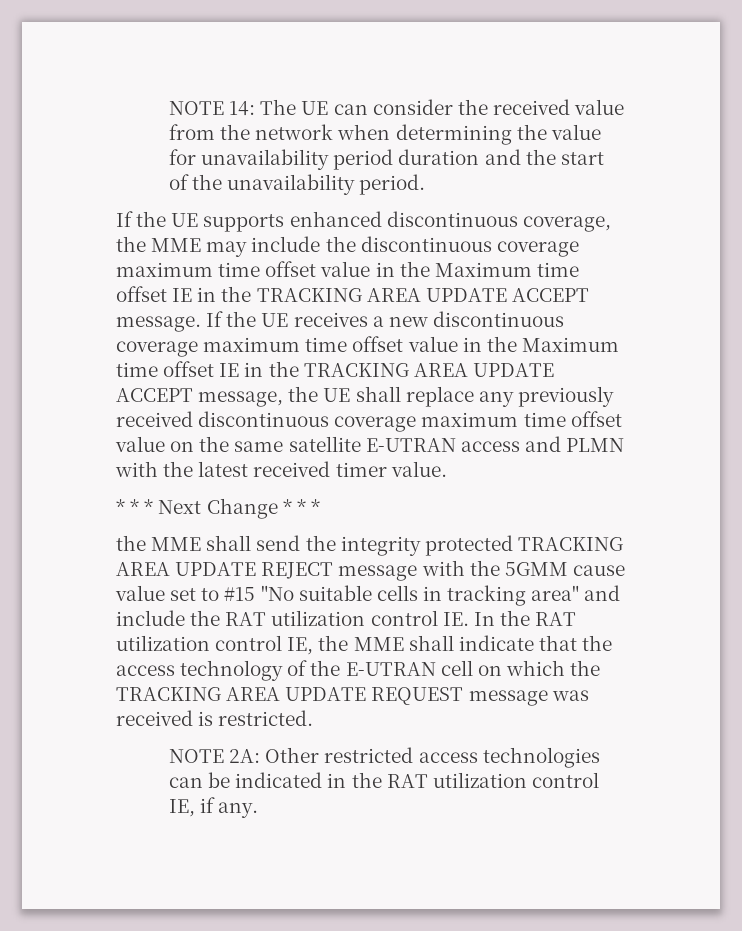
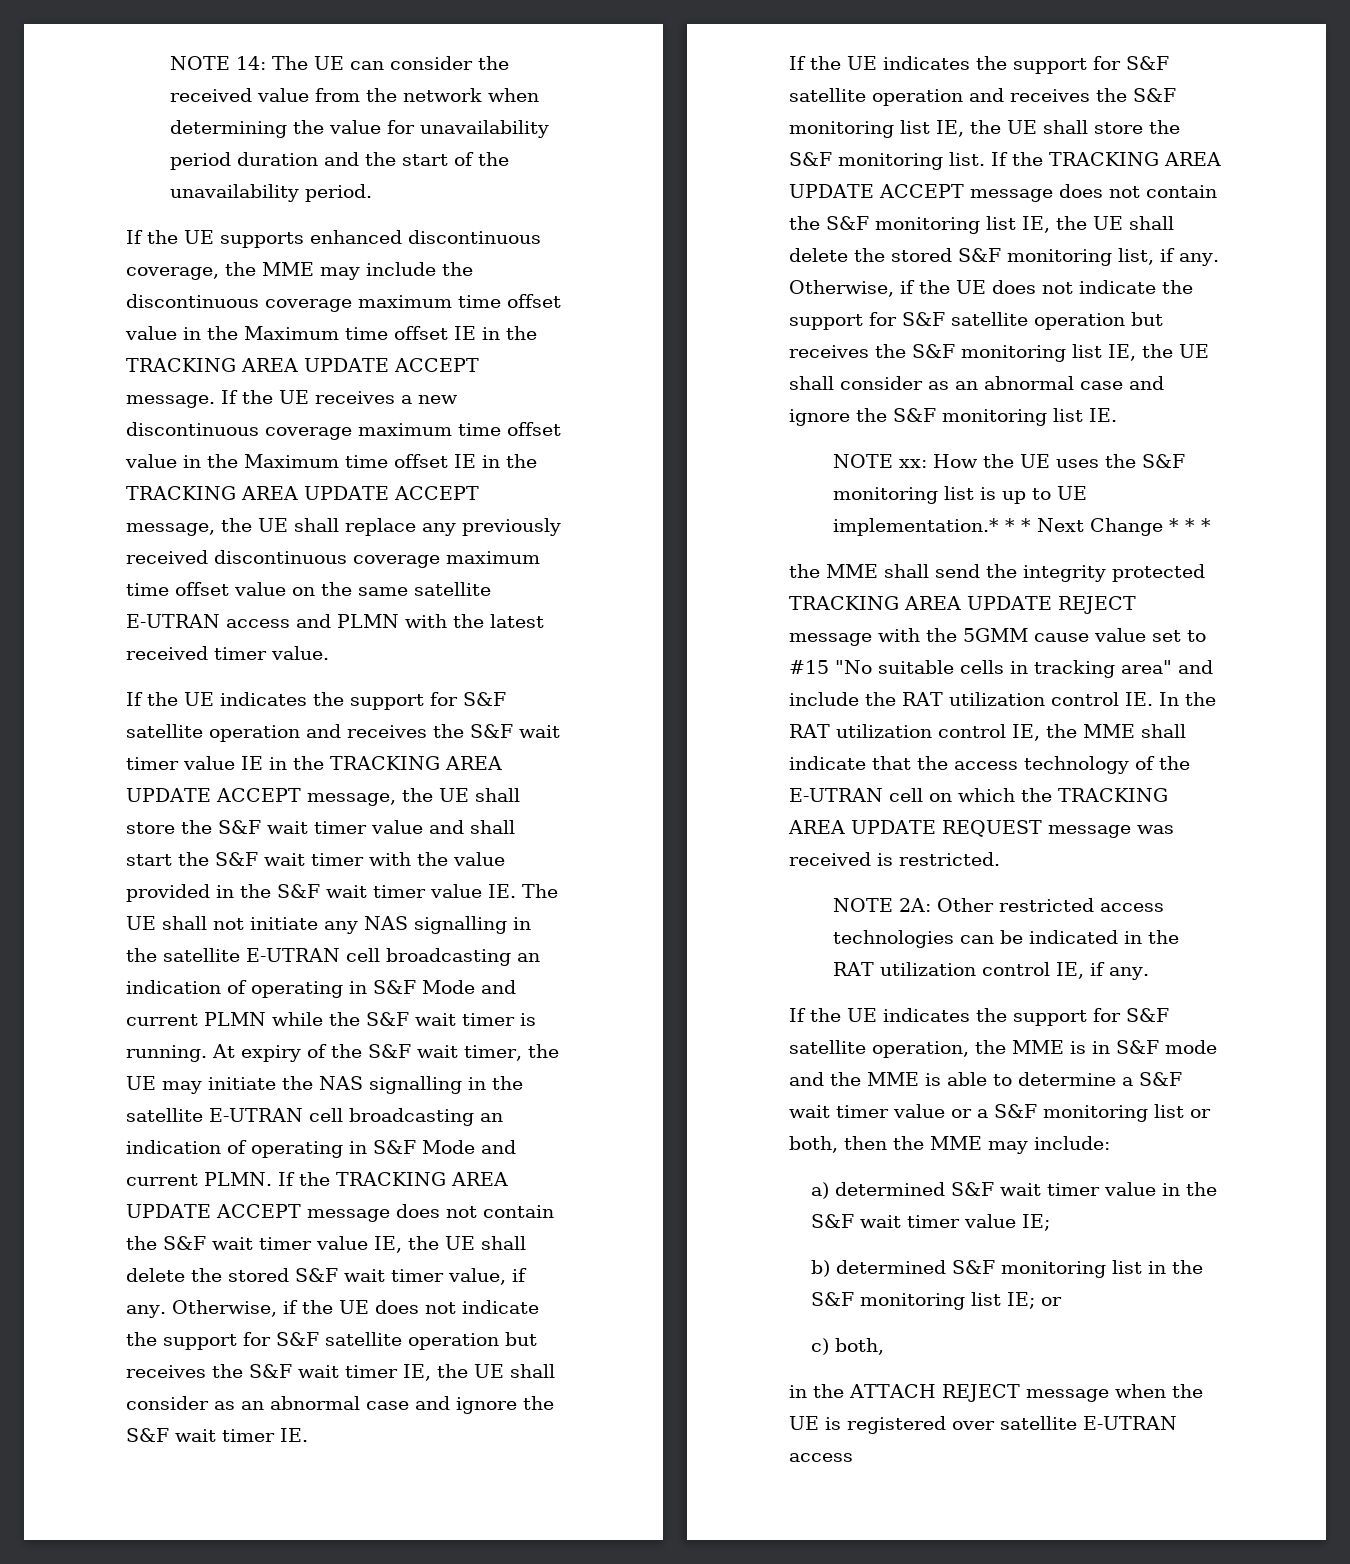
[116,499,125,514] * -> [126,692,506,710] [126,724,560,742] [126,756,502,770] [126,788,520,806] [126,820,515,834] [126,852,505,866] [126,884,558,902] [126,916,531,934] [126,948,540,966] [126,980,516,998] [126,1012,536,1026] [126,1044,559,1062] [126,1076,523,1094] [126,1108,503,1126] [126,1140,516,1158] [126,1172,508,1186] [126,1204,554,1222] [126,1236,526,1253] [126,1268,527,1285] [126,1300,539,1318] [126,1332,537,1350] [126,1364,555,1381] [126,1396,554,1414] [126,1428,308,1442] [789,56,1169,74] [789,88,1176,106] [789,120,1180,138] [789,152,1221,170] [789,184,1217,202] [789,216,1174,234] [789,248,1219,266] [789,280,1193,297] [789,312,1163,330] [789,344,1209,362] [789,376,1164,390] [789,408,1117,426] [833,454,1186,468] [833,486,1088,504] [833,518,1000,536] If the UE indicates the support for S&F satellite operation and receives the S&F wait timer value IE in the TRACKING AREA UPDATE ACCEPT message, the UE shall store the S&F wait timer value and shall start the S&F wait timer with the value provided in the S&F wait timer value IE. The UE shall not initiate any NAS signalling in the satellite E-UTRAN cell broadcasting an indication of operating in S&F Mode and current PLMN while the S&F wait timer is running. At expiry of the S&F wait timer, the UE may initiate the NAS signalling in the satellite E-UTRAN cell broadcasting an indication of operating in S&F Mode and current PLMN. If the TRACKING AREA UPDATE ACCEPT message does not contain the S&F wait timer value IE, the UE shall delete the stored S&F wait timer value, if any. Otherwise, if the UE does not indicate the support for S&F satellite operation but receives the S&F wait timer IE, the UE shall consider as an abnormal case and ignore the S&F wait timer IE. // If the UE indicates the support for S&F satellite operation and receives the S&F monitoring list IE, the UE shall store the S&F monitoring list. If the TRACKING AREA UPDATE ACCEPT message does not contain the S&F monitoring list IE, the UE shall delete the stored S&F monitoring list, if any. Otherwise, if the UE does not indicate the support for S&F satellite operation but receives the S&F monitoring list IE, the UE shall consider as an abnormal case and ignore the S&F monitoring list IE. // NOTE xx: How the UE uses the S&F monitoring list is up to UE implementation.*
(259, 810) none -> [789,1008,1169,1026] [789,1040,1217,1058] [789,1072,1182,1086] [789,1104,1211,1122] [789,1136,1110,1154] [811,1182,1218,1199] [811,1214,1051,1231] [811,1260,1204,1278] [811,1292,1063,1310] [811,1338,885,1355] [789,1384,1203,1402] [789,1416,1177,1434] [789,1453,853,1462] // If the UE indicates the support for S&F satellite operation, the MME is in S&F mode and the MME is able to determine a S&F wait timer value or a S&F monitoring list or both, then the MME may include: // a) determined S&F wait timer value in the S&F wait timer value IE; // b) determined S&F monitoring list in the S&F monitoring list IE; or // c) both, // in the ATTACH REJECT message when the UE is registered over satellite E-UTRAN access

